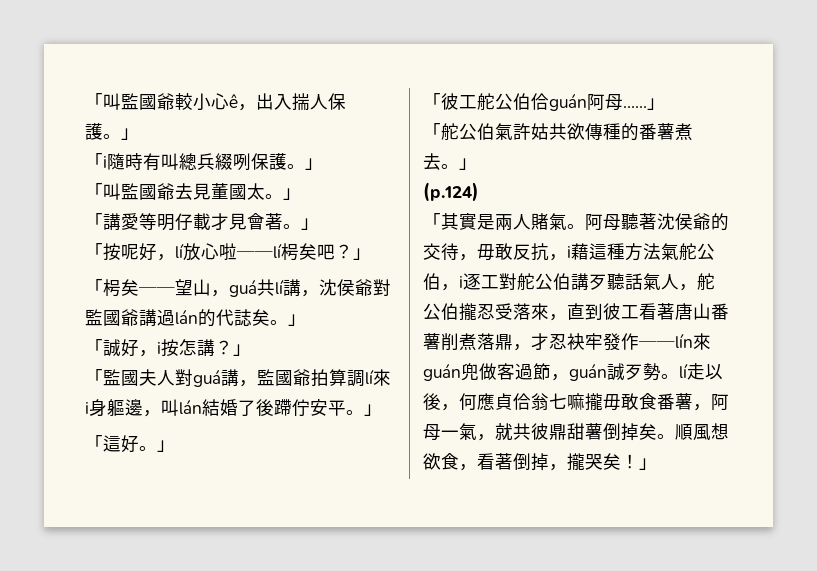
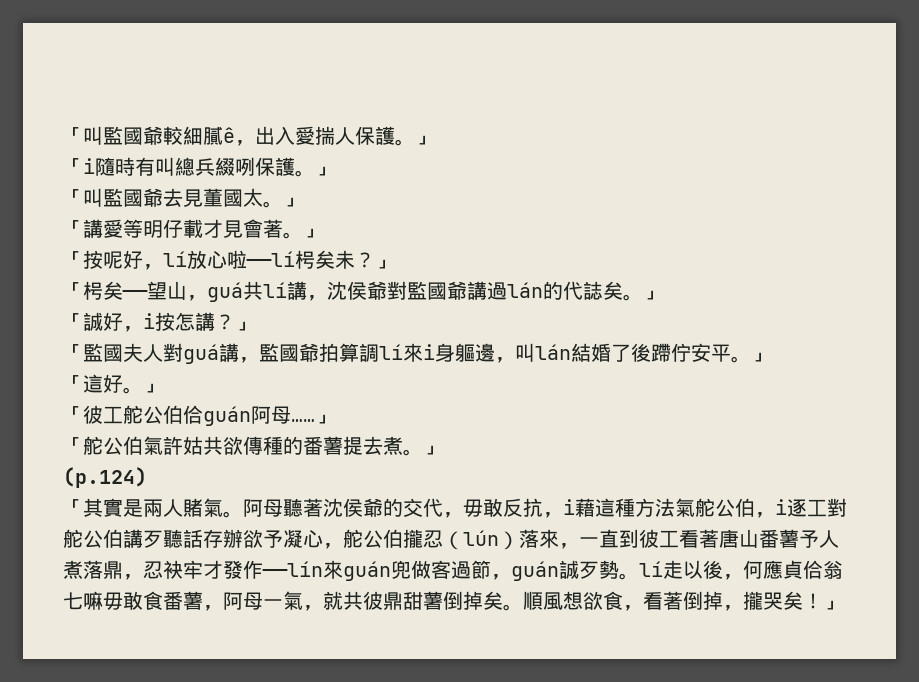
[193,93,229,111] 小心 -> [183,126,223,145] 細膩
(292, 102) none -> [295,126,315,145] 愛
[317,244,335,260] 吧 -> [335,250,355,269] 未
[675,123,693,141] [423,153,441,170] 煮去 -> [343,436,403,455] 提去煮
[441,243,459,261] 待 -> [423,498,443,517] 代
[643,273,715,291] [423,303,567,321] 氣人，舵公伯攏忍受落來， -> [203,529,599,550] 存辦欲予凝心，舵公伯攏忍（lún）落來，一
[441,333,459,350] 削 -> [799,530,839,548] 予人
[531,333,603,350] 才忍袂牢 -> [143,560,223,579] 忍袂牢才
[585,393,603,410] 攏 -> (103, 600) none

